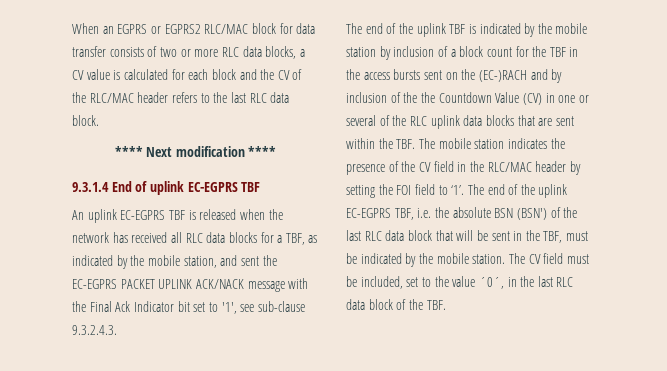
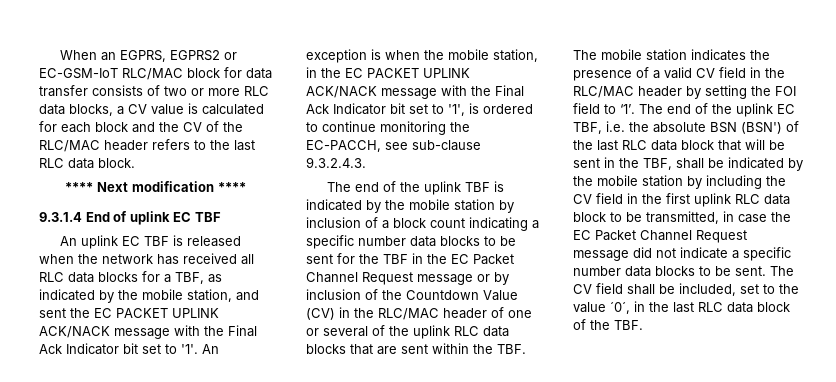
[117,24,201,34] EGPRS or EGPRS2 -> [119,50,237,62] [39,68,118,79] EGPRS, EGPRS2 or EC-GSM-IoT
[187,182,238,192] EC-EGPRS -> [173,212,192,222] EC
[120,210,166,220] EC-EGPRS -> [121,236,140,246] EC
[72,279,117,289] EC-EGPRS -> [94,308,219,318] [39,325,257,339] [39,343,219,355] [306,49,538,63] [306,67,363,78] EC PACKET UPLINK ACK/NACK message with the Final Ack Indicator bit set to '1'. An exception is when the mobile station, in the EC
(237, 308) none -> [469,103,533,114] [306,121,470,135] [306,140,381,152] is ordered to continue monitoring the EC-PACCH,
(512, 52) none -> [469,217,539,231] [306,235,516,249] [306,254,333,264] indicating a specific number data blocks to be sent
[363,69,548,82] access bursts sent on the (EC-)RACH and -> [451,254,514,265] [306,272,490,285] EC Packet Channel Request message or
[420,92,435,103] the -> (402, 295) none
(555, 98) none -> [354,307,504,320] the RLC/MAC header of
[409,115,460,129] RLC uplink -> [413,325,479,339] uplink RLC
[401,161,416,172] the -> [653,67,692,79] a valid
[346,208,391,218] EC-EGPRS -> [777,104,795,114] EC
[566,231,589,241] must -> [676,158,704,169] shall
[472,254,506,264] station. -> [642,175,786,189] [573,193,790,207] [573,211,791,224] [573,230,747,243] [573,247,791,261] [573,266,766,277] station by including the CV field in the first uplink RLC data block to be transmitted, in case the EC Packet Channel Request message did not indicate a specific number data blocks to be sent.
[566,254,589,264] must -> [627,284,655,295] shall

